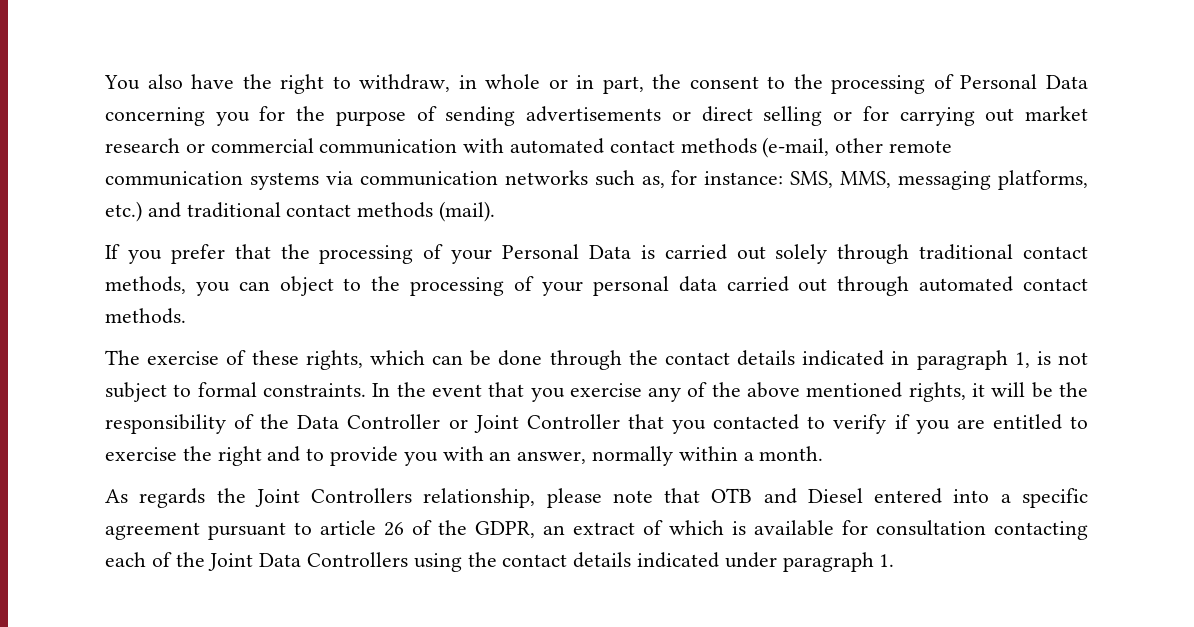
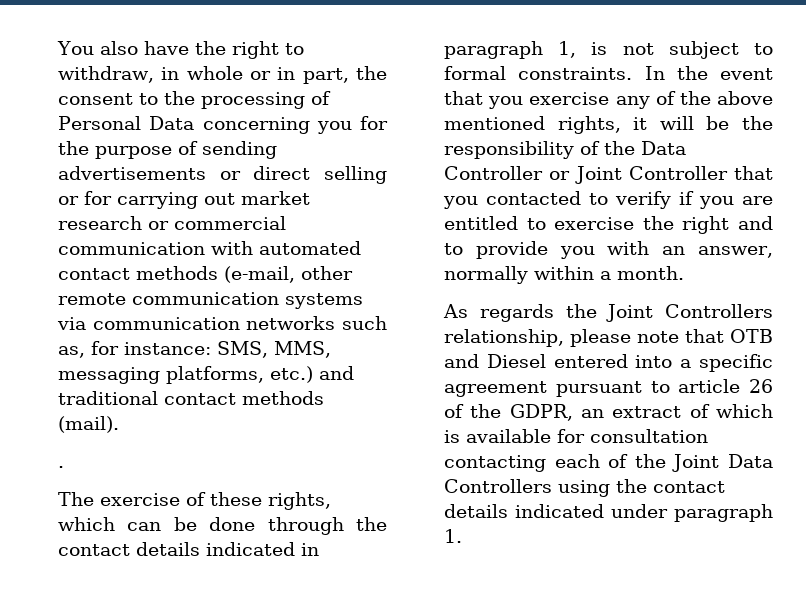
[105,244,1088,264] [105,276,1088,296] [105,308,186,324] If you prefer that the processing of your Personal Data is carried out solely through traditional contact methods, you can object to the processing of your personal data carried out through automated contact methods. -> [58,466,64,468] .

